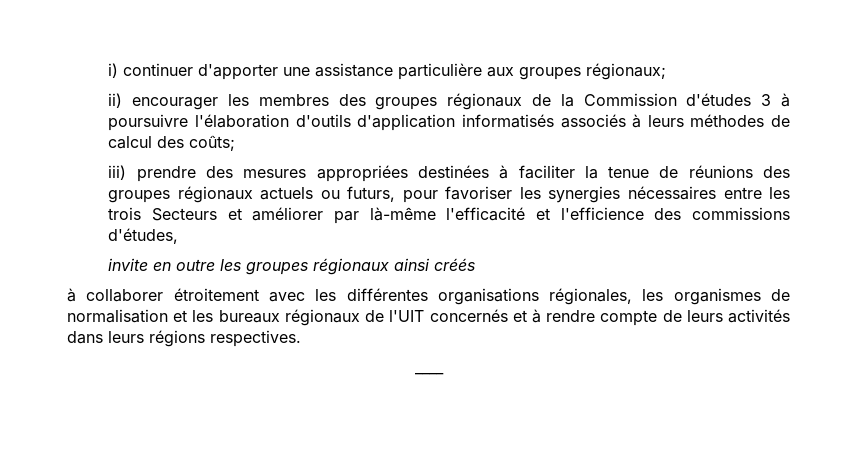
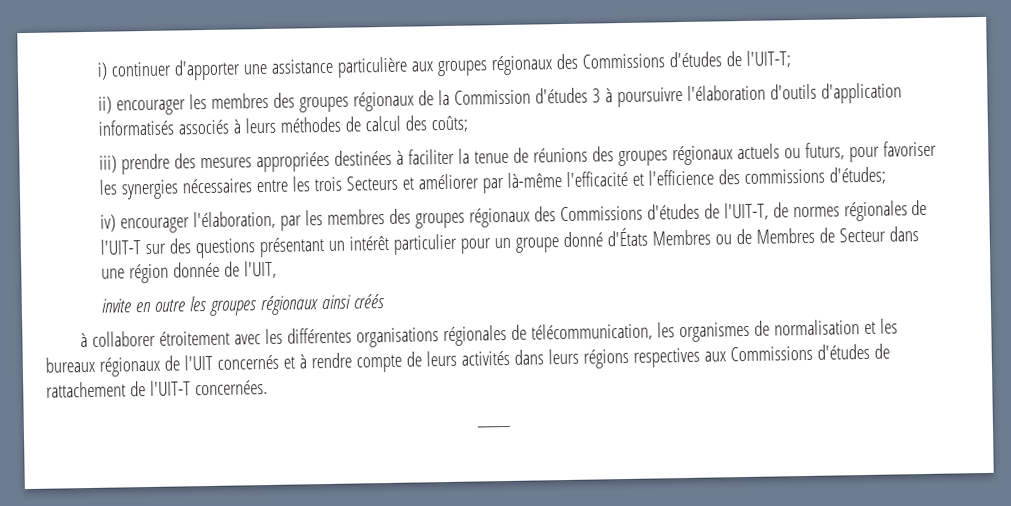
[586,63,667,80] régionaux; -> [490,50,791,76] régionaux des Commissions d'études de l'UIT-T;
[108,228,179,244] d'études, -> [828,166,886,185] [99,199,928,234] [99,226,919,259] [100,260,277,284] d'études; // iv) encourager l'élaboration, par les membres des groupes régionaux des Commissions d'études de l'UIT-T, de normes régionales de l'UIT-T sur des questions présentant un intérêt particulier pour un groupe donné d'États Membres ou de Membres de Secteur dans une région donnée de l'UIT,
[549,288,633,305] régionales, -> [443,322,654,347] régionales de télécommunication,
[210,330,301,347] respectives. -> [632,343,890,368] [46,380,268,398] respectives aux Commissions d'études de rattachement de l'UIT-T concernées.

